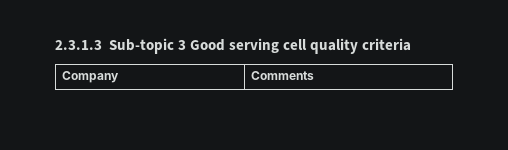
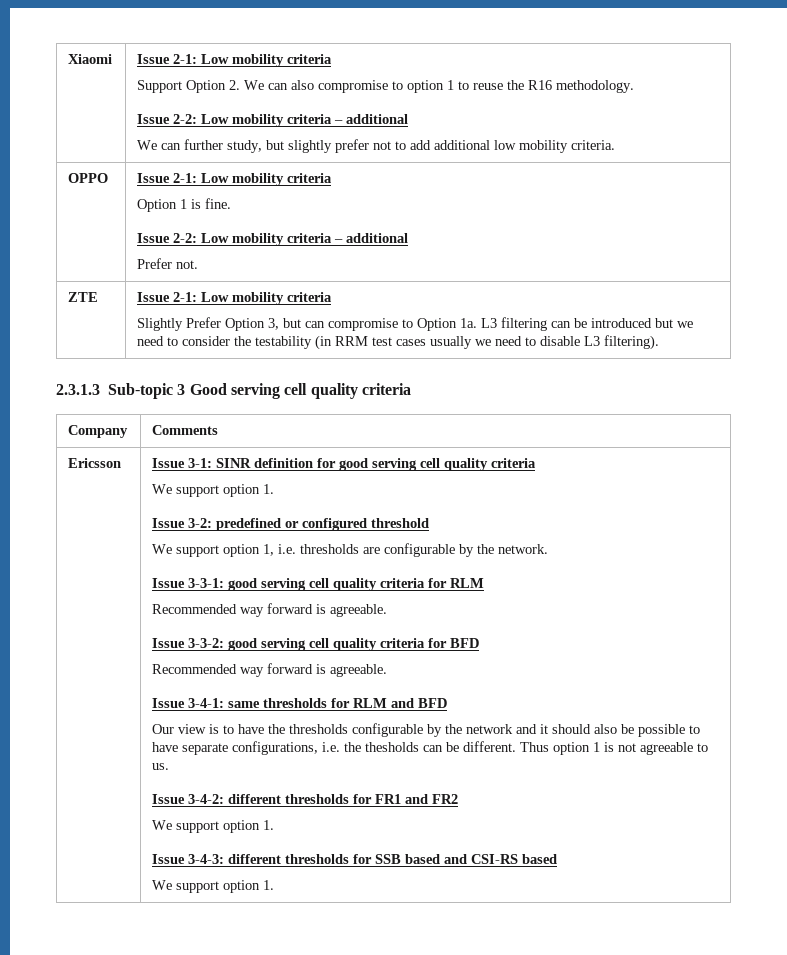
(55, 45) none -> [68,54,113,64] [137,54,333,67] [137,80,635,93] [137,114,409,127] [137,139,616,153] [68,173,109,183] [137,173,333,186] [137,198,232,212] [137,233,409,246] [137,258,199,269] [68,292,99,302] [137,292,333,305] [137,317,694,331] [137,335,660,350] Xiaomi | Issue 2-1: Low mobility criteria // Support Option 2. We can also compromise to option 1 to reuse the R16 methodology. // Issue 2-2: Low mobility criteria – additional // We can further study, but slightly prefer not to add additional low mobility criteria. // OPPO | Issue 2-1: Low mobility criteria // Option 1 is fine. // Issue 2-2: Low mobility criteria – additional // Prefer not. // ZTE | Issue 2-1: Low mobility criteria // Slightly Prefer Option 3, but can compromise to Option 1a. L3 filtering can be introduced but we need to consider the testability (in RRM test cases usually we need to disable L3 filtering). //
(315, 75) none -> [68,458,122,468] [152,458,537,471] [152,484,275,497] [152,518,430,531] [152,543,549,557] [152,578,485,591] [152,603,388,617] [152,638,480,651] [152,663,388,677] [152,698,448,708] [152,723,701,737] [152,741,709,755] [152,763,170,770] [152,794,459,804] [152,820,275,833] [152,854,558,864] [152,880,275,893] // Ericsson | Issue 3-1: SINR definition for good serving cell quality criteria // We support option 1. // Issue 3-2: predefined or configured threshold // We support option 1, i.e. thresholds are configurable by the network. // Issue 3-3-1: good serving cell quality criteria for RLM // Recommended way forward is agreeable. // Issue 3-3-2: good serving cell quality criteria for BFD // Recommended way forward is agreeable. // Issue 3-4-1: same thresholds for RLM and BFD // Our view is to have the thresholds configurable by the network and it should also be possible to have separate configurations, i.e. the thesholds can be different. Thus option 1 is not agreeable to us. // Issue 3-4-2: different thresholds for FR1 and FR2 // We support option 1. // Issue 3-4-3: different thresholds for SSB based and CSI-RS based // We support option 1.

